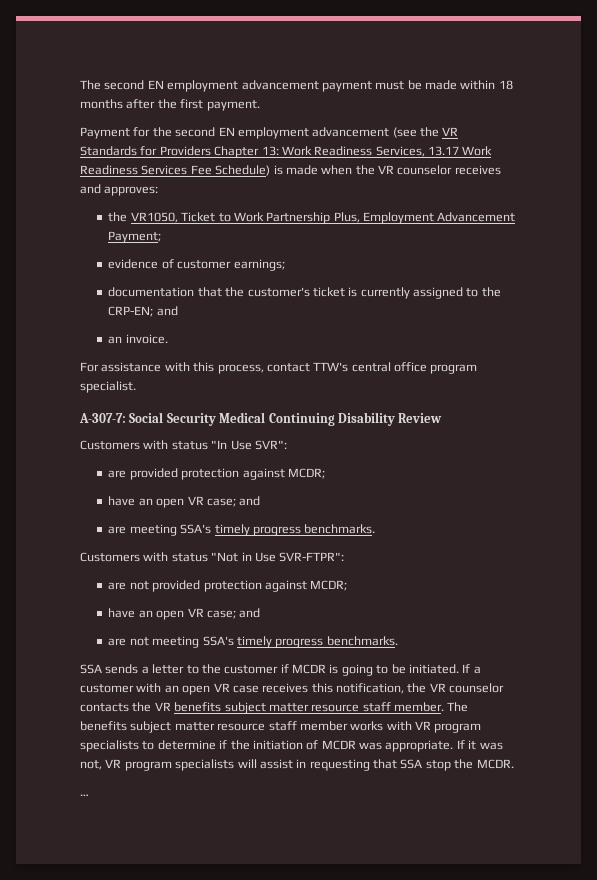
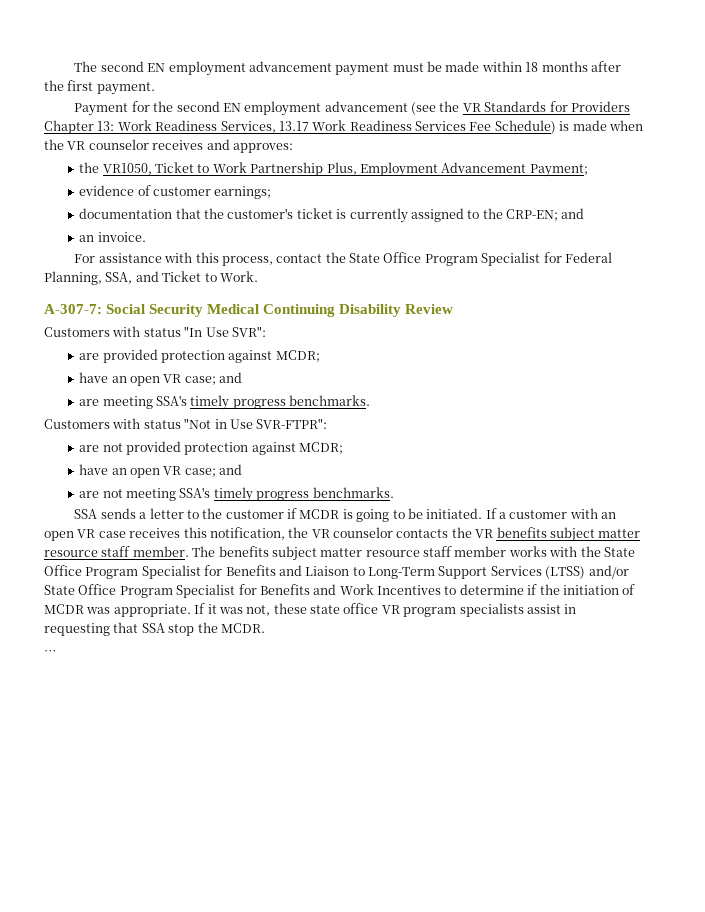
[313,362,478,374] [80,381,136,393] TTW's central office program specialist. -> [325,252,612,266] [44,271,258,285] the State Office Program Specialist for Federal Planning, SSA, and Ticket to Work.
[415,721,482,733] [80,740,139,752] VR program specialists -> [580,546,635,557] [44,565,629,579] [44,584,441,598] the State Office Program Specialist for Benefits and Liaison to Long-Term Support Services (LTSS) and/or State Office Program Specialist for Benefits and Work Incentives
[105,759,257,771] VR program specialists will -> [273,603,524,617] these state office VR program specialists

